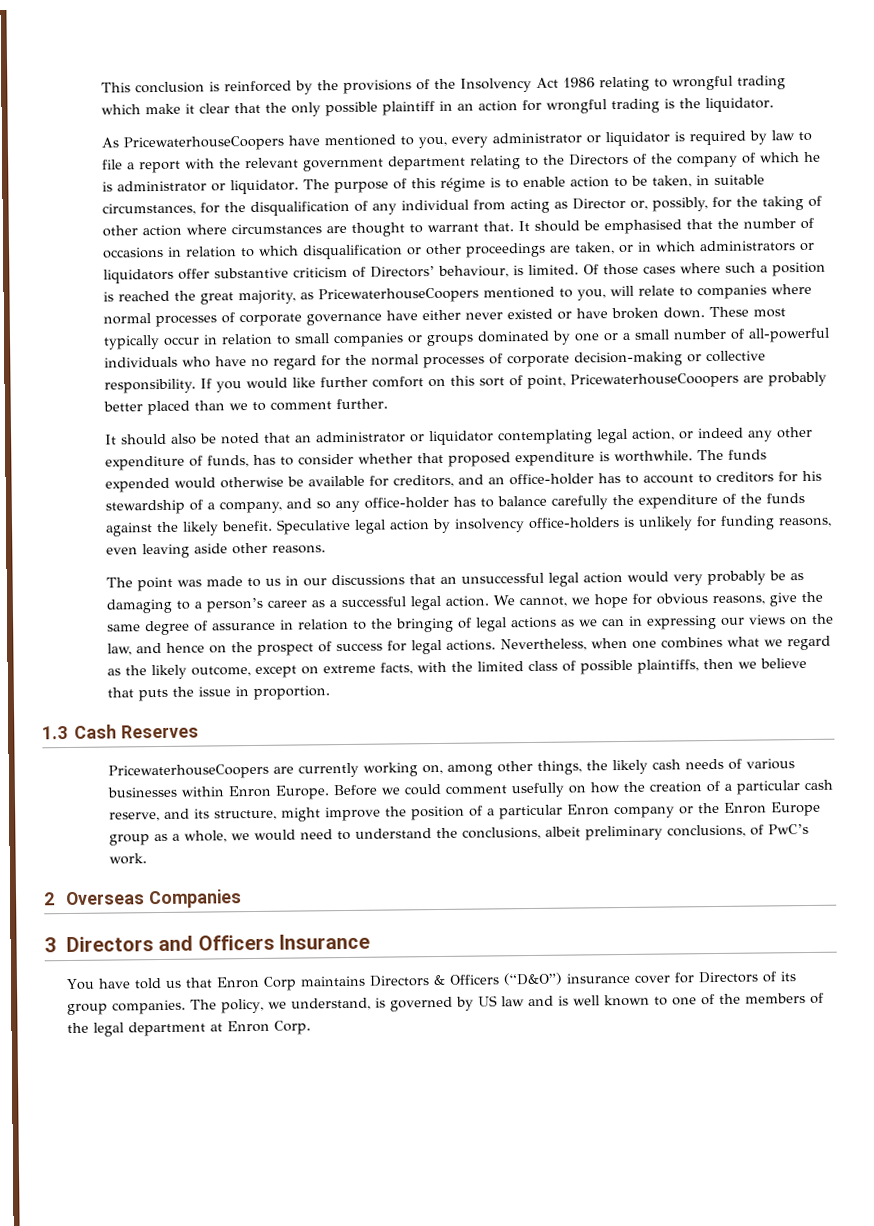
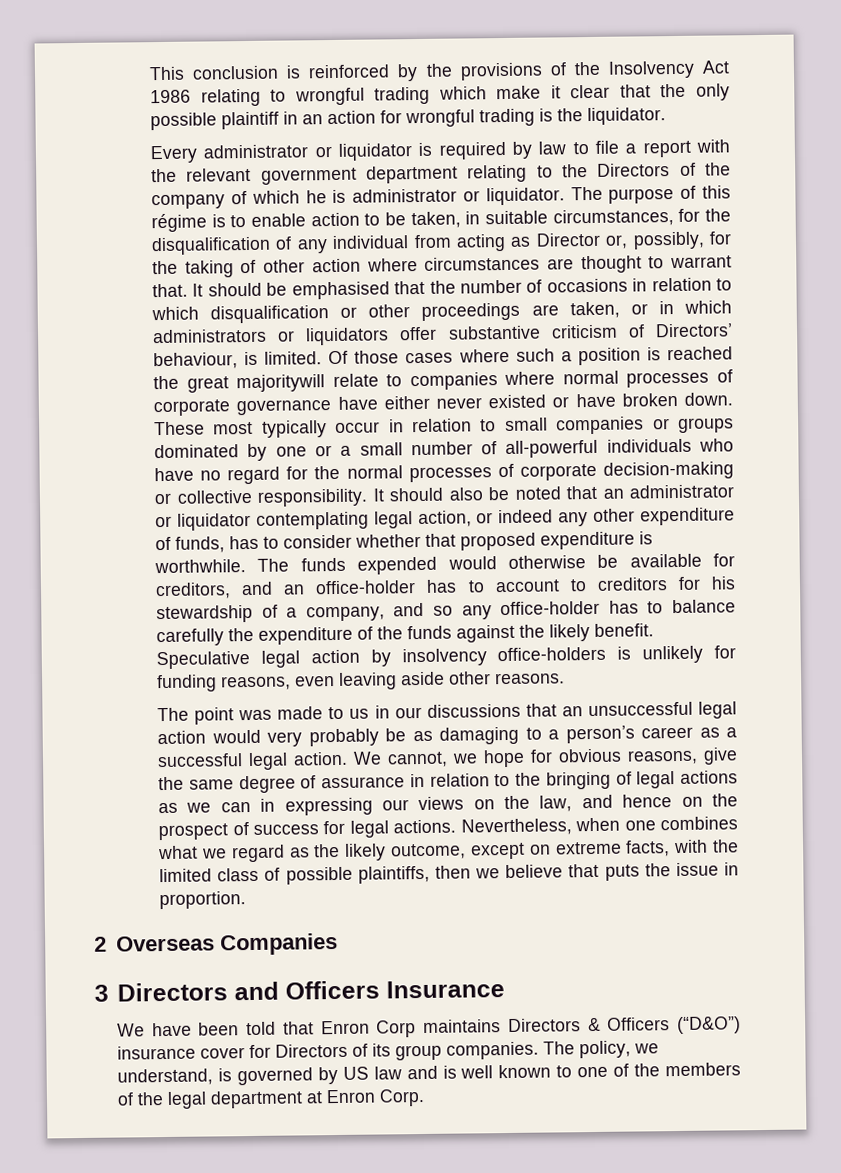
[100,134,488,152] As PricewaterhouseCoopers have mentioned to you, every -> [150,145,199,164] Every
[237,285,635,305] majority, as PricewaterhouseCoopers mentioned to you, will -> [236,374,326,393] majoritywill
[200,371,828,393] [102,398,388,416] If you would like further comfort on this sort of point, PricewaterhouseCooopers are probably better placed than we to comment further. // -> (369, 497) none
[42,724,199,740] [107,758,795,780] [106,779,833,800] [108,801,821,822] [108,823,809,846] [108,853,147,865] // 1.3 Cash Reserves // PricewaterhouseCoopers are currently working on, among other things, the likely cash needs of various businesses within Enron Europe. Before we could comment usefully on how the creation of a particular cash reserve, and its structure, might improve the position of a particular Enron company or the Enron Europe group as a whole, we would need to understand the conclusions, albeit preliminary conclusions, of PwC’s work. -> (247, 900) none
[65,978,182,991] You have told us -> [117,1021,277,1037] We have been told

